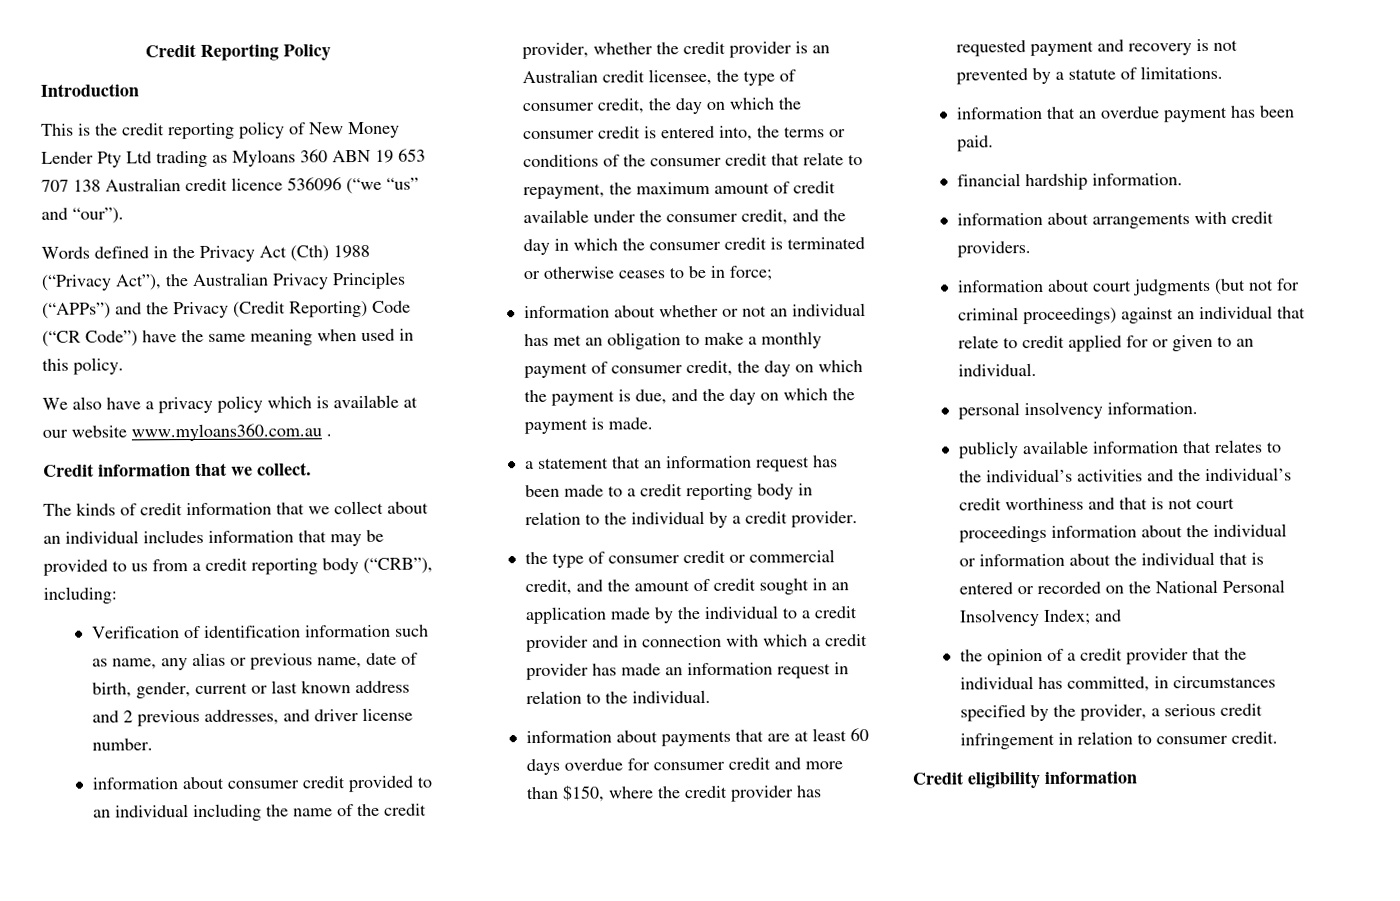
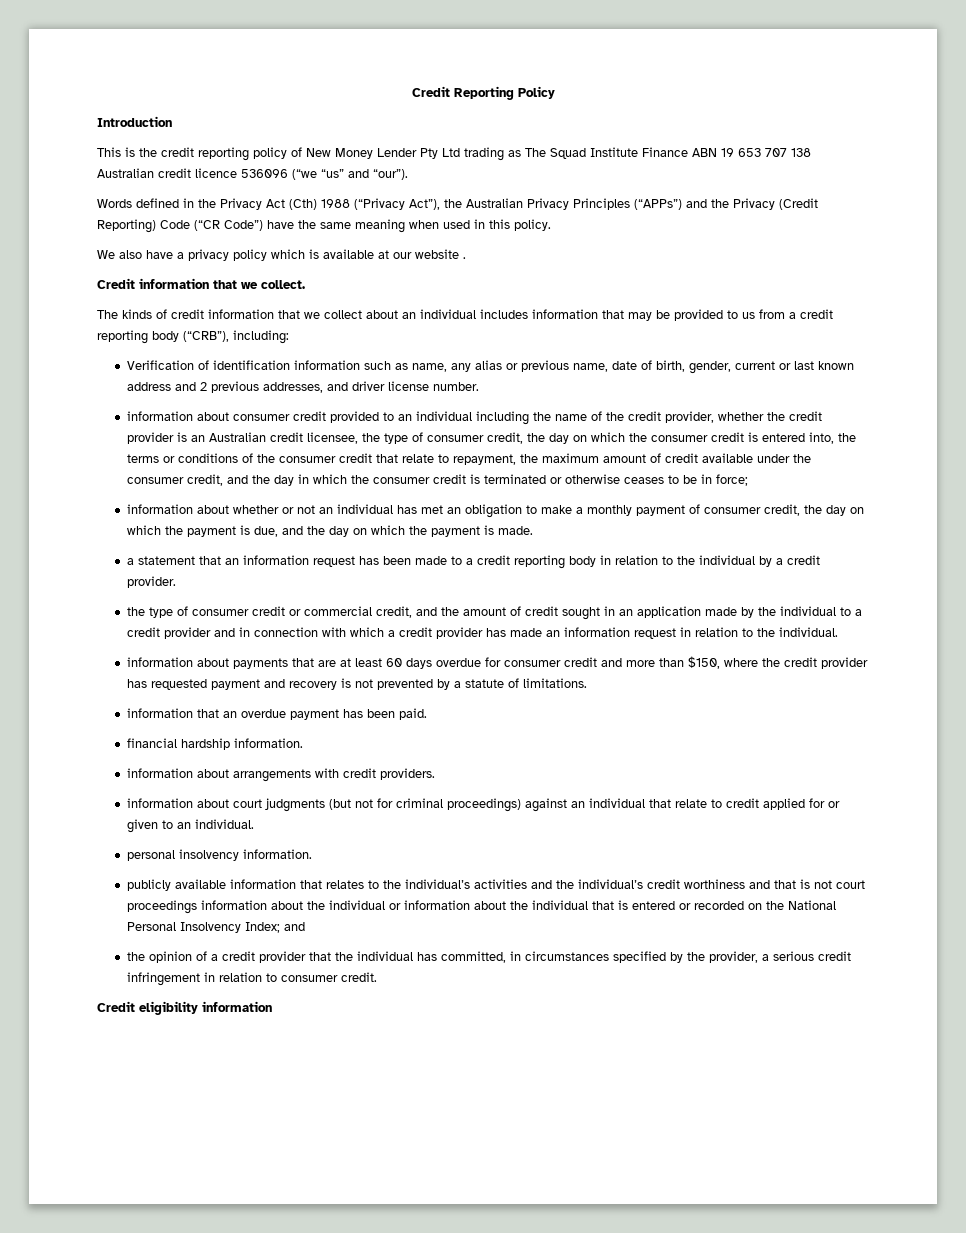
[232,149,328,167] Myloans 360 -> [525,147,688,159] The Squad Institute Finance
[131,423,322,442] www.myloans360.com.au -> (459, 254) none

